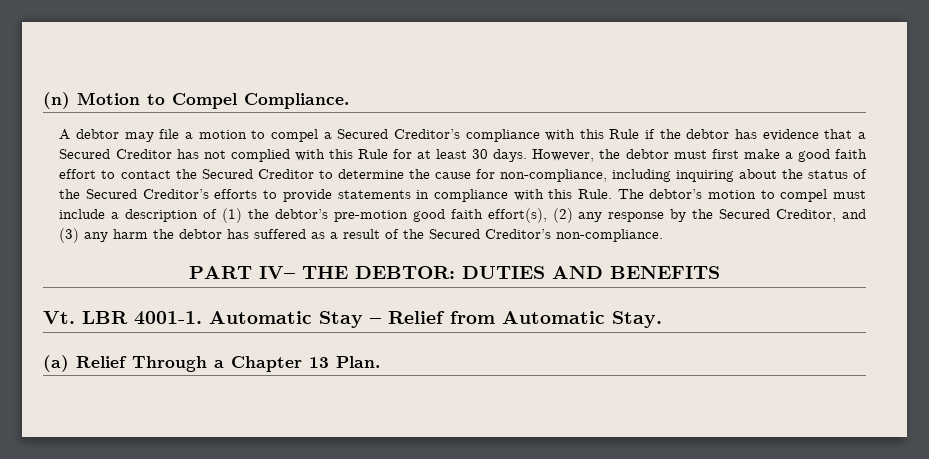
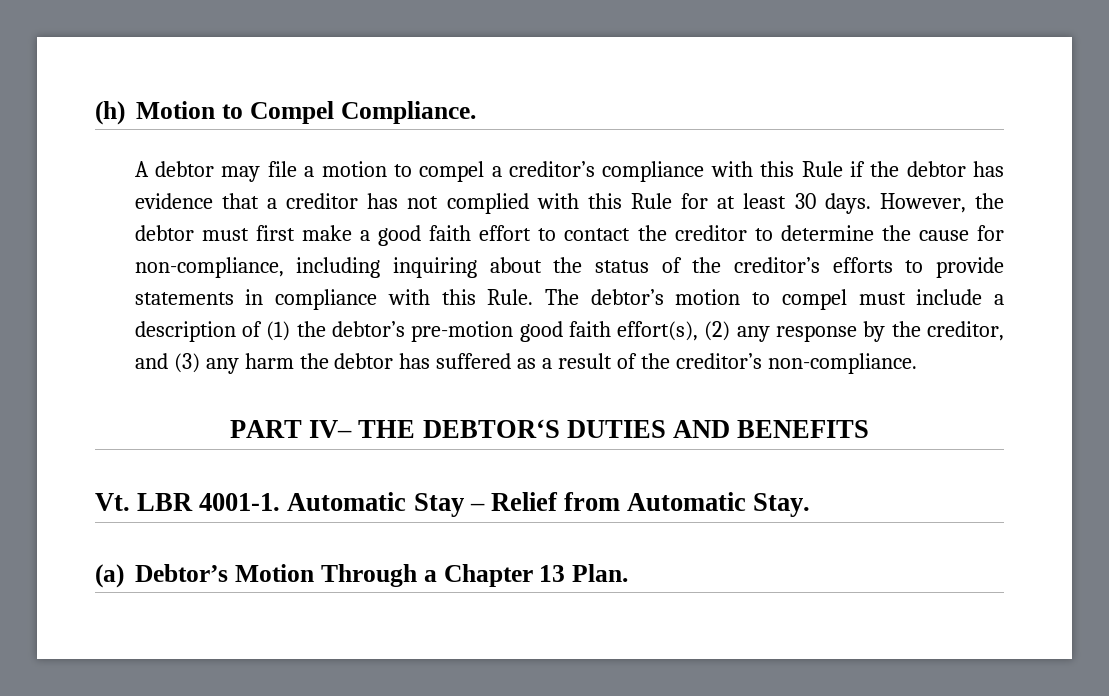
[43,92,70,109] (n) -> [95,101,125,125] (h)
[337,129,460,139] Secured Creditor’s -> [509,161,596,177] creditor’s
[59,149,172,159] Secured Creditor -> [286,193,359,209] creditor
[201,169,314,179] Secured Creditor -> [674,225,747,241] creditor
[86,189,209,199] Secured Creditor’s -> [734,257,821,273] creditor’s
[719,209,837,222] Secured Creditor, -> [927,321,1005,341] creditor,
[429,229,552,239] Secured Creditor’s -> [675,353,762,369] creditor’s
[355,266,455,279] DEBTOR: -> [422,419,560,438] DEBTOR‘S
[76,356,128,368] Relief -> [135,564,314,582] Debtor’s Motion

